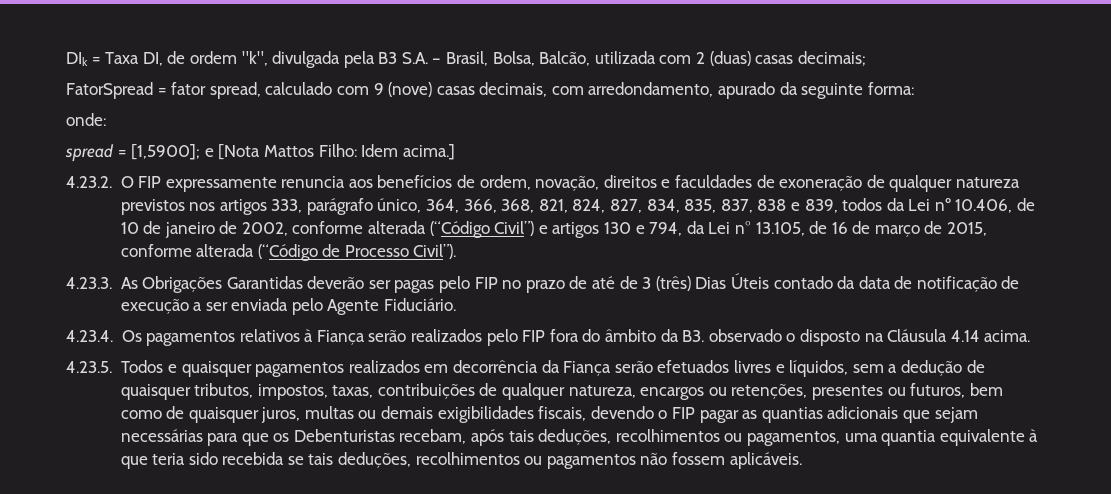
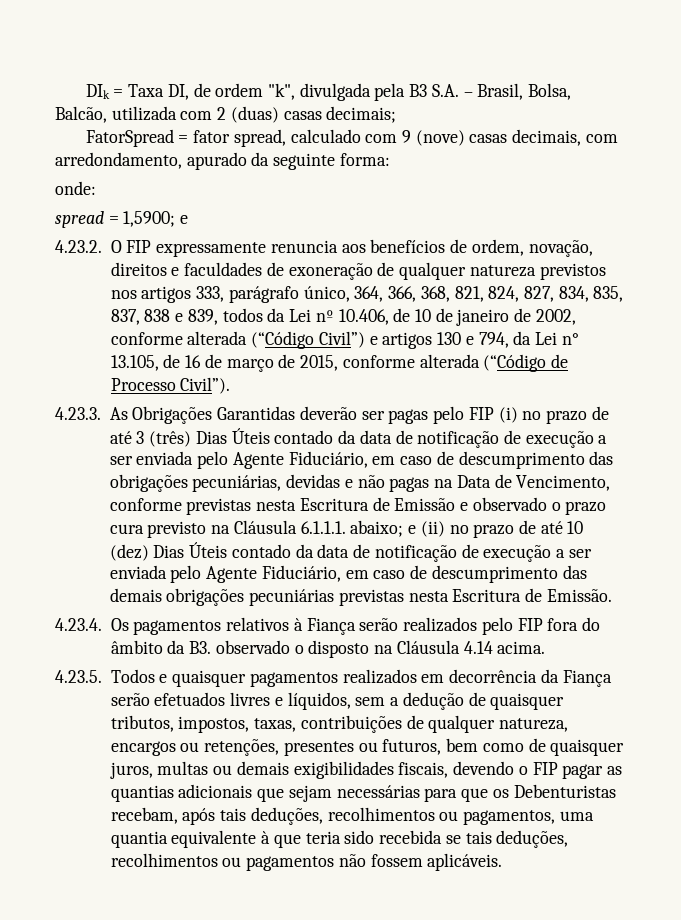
[131,144,455,160] [1,5900]; e [Nota Mattos Filho: Idem acima.] -> [123,211,189,227] 1,5900; e
[502,276,638,293] no prazo de até de -> [498,406,609,424] [109,431,132,444] (i) no prazo de até
[384,298,457,311] Fiduciário. -> [288,451,614,469] [109,474,611,492] [109,497,607,515] [109,520,584,538] [109,542,592,562] [109,565,587,583] [109,588,612,606] Fiduciário, em caso de descumprimento das obrigações pecuniárias, devidas e não pagas na Data de Vencimento, conforme previstas nesta Escritura de Emissão e observado o prazo cura previsto na Cláusula 6.1.1.1. abaixo; e (ii) no prazo de até 10 (dez) Dias Úteis contado da data de notificação de execução a ser enviada pelo Agente Fiduciário, em caso de descumprimento das demais obrigações pecuniárias previstas nesta Escritura de Emissão.

